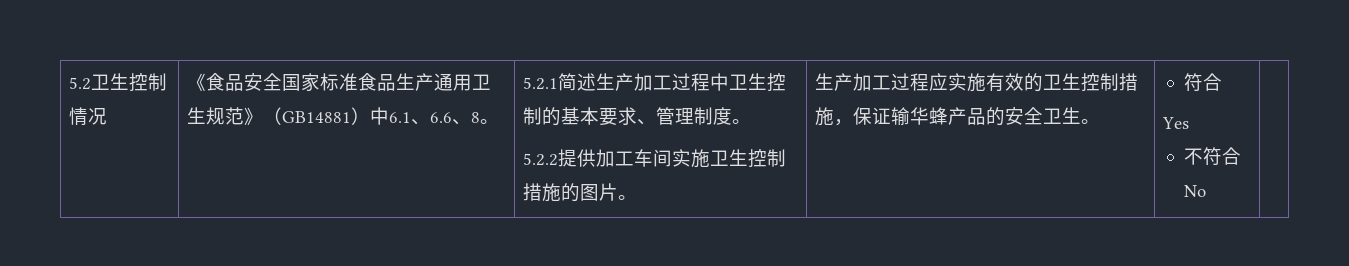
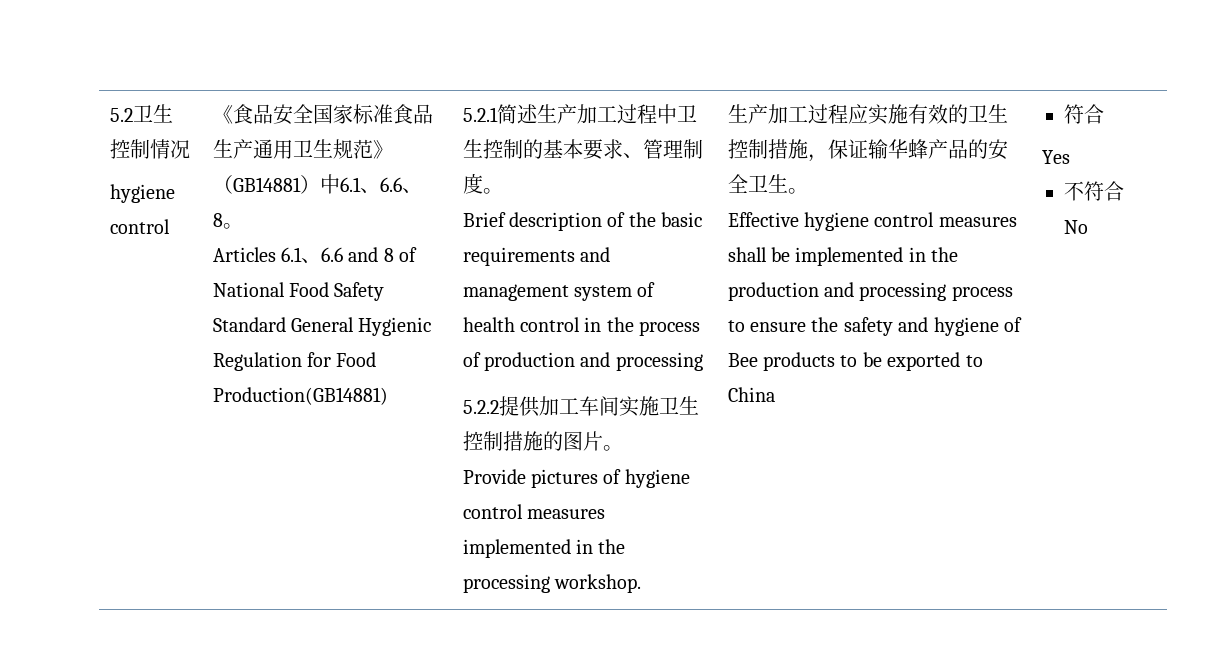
(108, 116) none -> [109,184,175,203] [109,219,170,234] // hygiene control
(500, 121) none -> [212,247,418,263] [212,282,385,301] [212,317,432,336] [212,352,377,371] [212,387,388,405] // Articles 6.1、6.6 and 8 of National Food Safety Standard General Hygienic Regulation for Food Production(GB14881)
(752, 121) none -> [462,212,703,231] [462,247,611,266] [462,282,656,301] [462,317,701,336] [462,352,703,371] // Brief description of the basic requirements and management system of health control in the process of production and processing
(638, 197) none -> [462,469,690,488] [462,504,606,519] [462,539,626,558] [462,574,642,593] // Provide pictures of hygiene control measures implemented in the processing workshop.
(1101, 121) none -> [727,212,1017,231] [727,247,959,266] [727,282,1013,301] [727,317,1023,336] [727,352,983,371] [727,387,775,402] // Effective hygiene control measures shall be implemented in the production and processing process to ensure the safety and hygiene of Bee products to be exported to China

